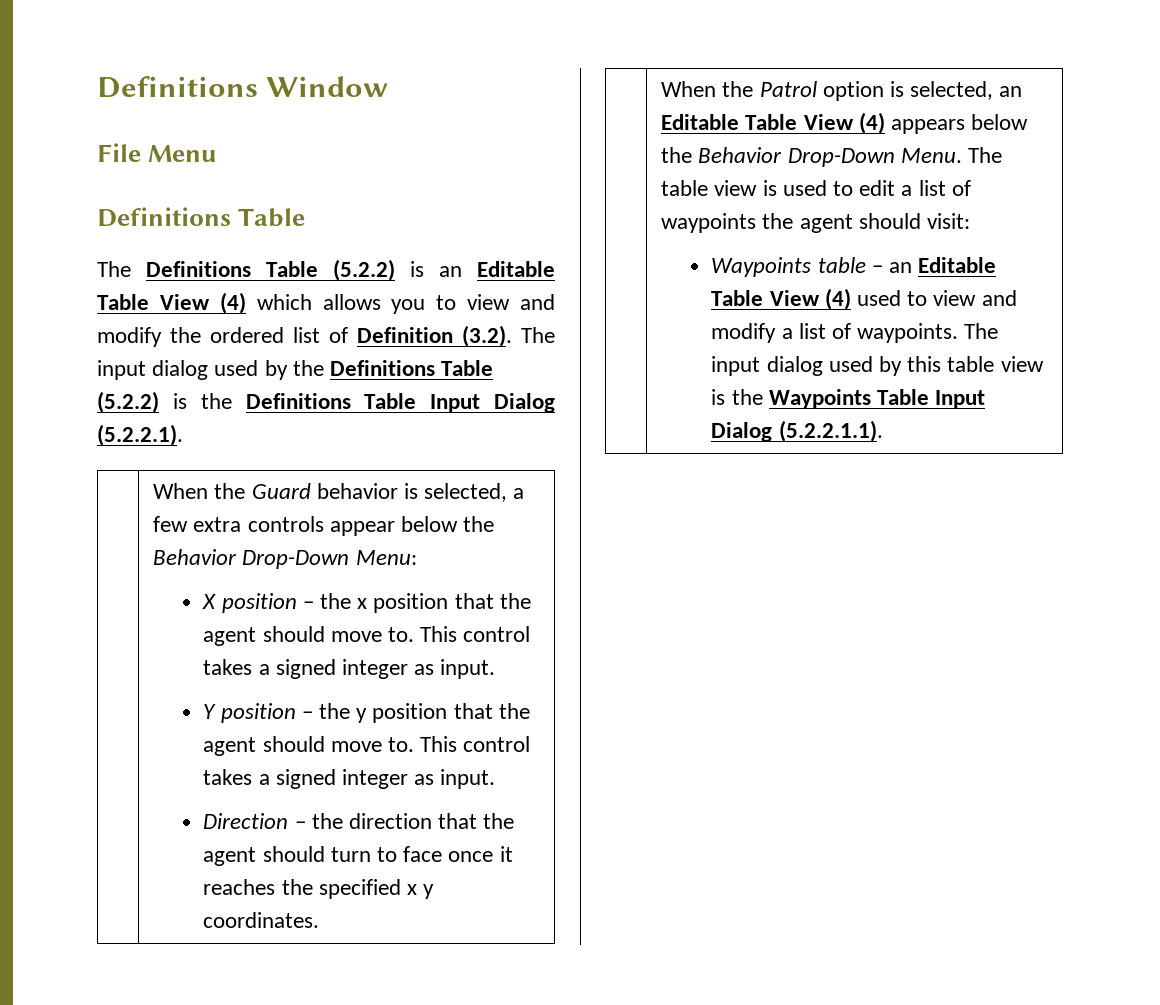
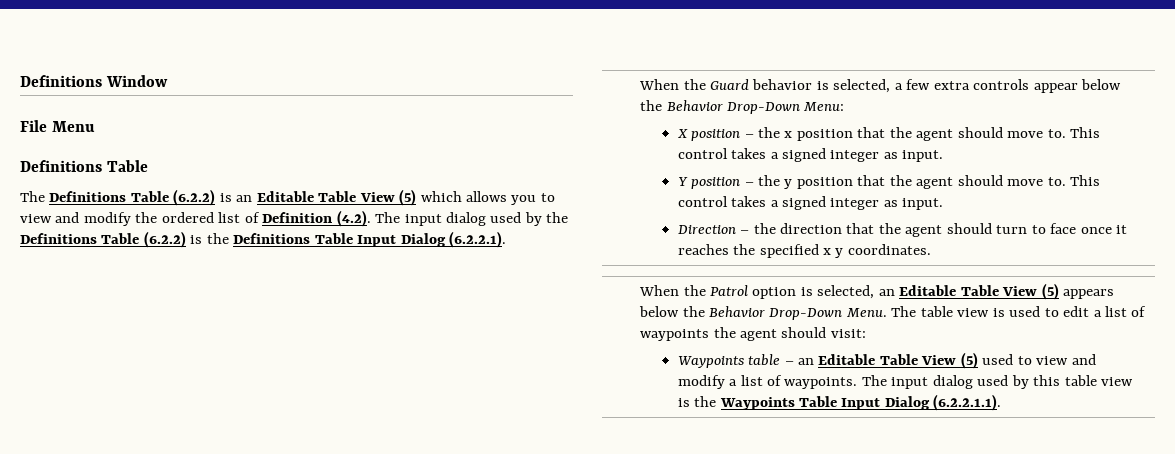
[333,259,395,281] (5.2.2) -> [173,189,216,206] (6.2.2)
[219,292,246,314] (4) -> [399,189,417,206] (5)
[462,325,512,347] (3.2). -> [336,210,371,227] (4.2).
[97,391,159,413] (5.2.2) -> [143,231,186,248] (6.2.2)
[97,424,183,446] (5.2.2.1). -> [449,231,507,248] (6.2.2.1).
[858,112,885,134] (4) -> [1041,283,1059,300] (5)
[824,288,851,310] (4) -> [960,352,978,369] (5)
[778,420,883,442] (5.2.2.1.1). -> [933,394,1002,411] (6.2.2.1.1).

